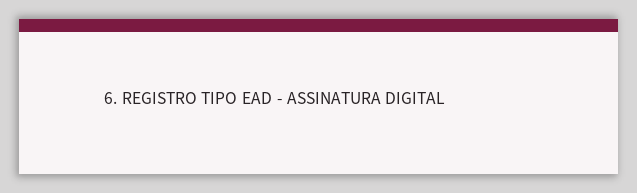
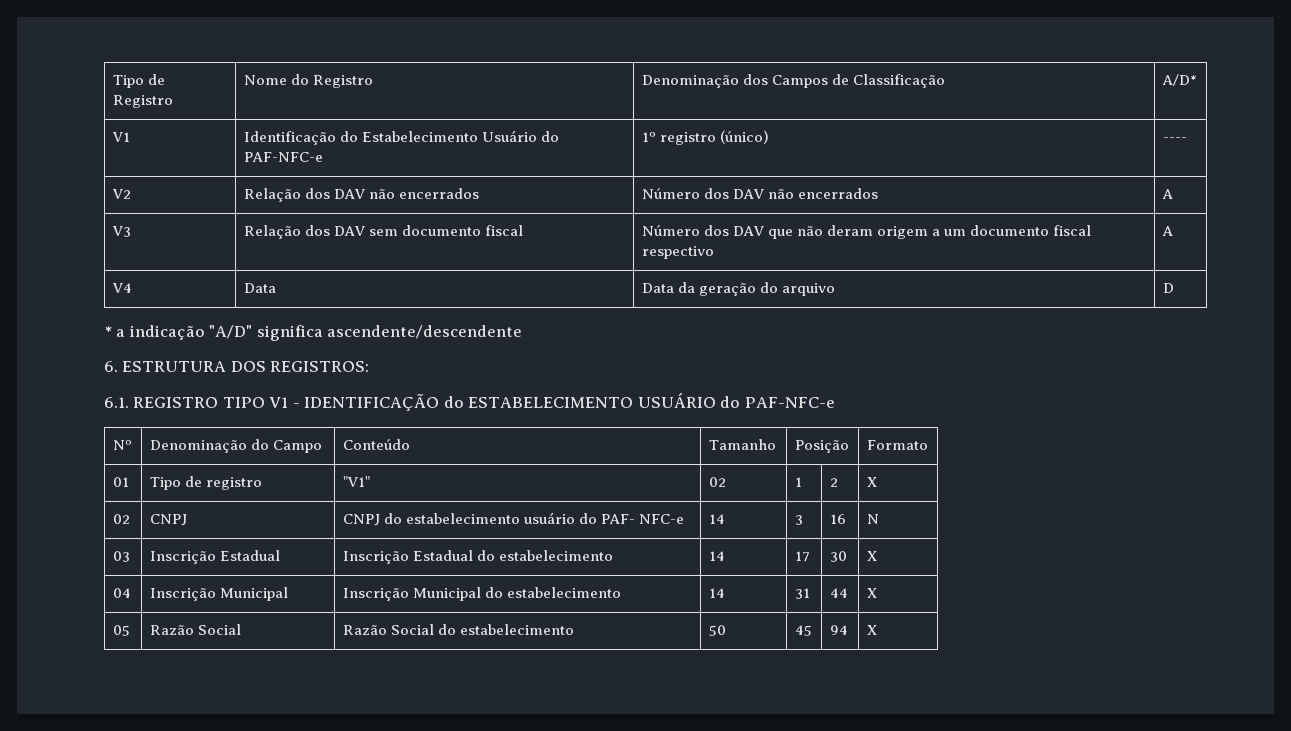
[104,92,446,104] 6. REGISTRO TIPO EAD - ASSINATURA DIGITAL -> [112,74,165,88] [112,95,173,108] [243,74,373,88] [641,74,945,88] [1161,74,1197,86] [111,132,130,142] [243,130,559,145] [243,152,323,162] [641,130,769,145] [1162,137,1187,142] [111,189,131,199] [243,188,479,202] [641,188,878,199] [1161,189,1173,199] [111,226,131,237] [243,225,523,239] [641,225,1092,239] [641,246,714,259] [1161,226,1173,236] [111,283,132,293] [243,283,276,293] [641,282,835,296] [1162,283,1174,293] [104,325,523,341] [104,361,370,372] [104,393,835,411] [112,440,132,450] [149,439,322,453] [342,439,410,450] [708,439,776,450] [794,440,849,453] [866,440,928,450] [112,477,129,487] [149,476,262,490] [342,476,370,487] [708,477,726,487] [794,477,802,487] [829,478,838,487] [866,477,877,487] [112,514,130,524] [149,514,187,526] [342,512,684,526] [708,514,725,524] [794,515,803,525] [829,514,846,524] [866,514,879,524] [112,551,130,562] [149,550,280,564] [342,550,613,564] [708,551,725,561] [794,551,810,562] [829,551,847,562] [866,551,877,561] [112,588,131,598] [149,587,288,601] [342,587,621,601] [708,588,725,598] [794,588,810,599] [829,588,848,598] [866,588,877,598] [112,625,130,636] [149,624,241,635] [342,624,574,635] [708,625,726,636] [794,625,812,636] [829,625,848,635] [866,625,877,635] Tipo de Registro | Nome do Registro | Denominação dos Campos de Classificação | A/D* // V1 | Identificação do Estabelecimento Usuário do PAF-NFC-e | 1º registro (único) | ---- // V2 | Relação dos DAV não encerrados | Número dos DAV não encerrados | A // V3 | Relação dos DAV sem documento fiscal | Número dos DAV que não deram origem a um documento fiscal respectivo | A // V4 | Data | Data da geração do arquivo | D // * a indicação "A/D" significa ascendente/descendente // 6. ESTRUTURA DOS REGISTROS: // 6.1. REGISTRO TIPO V1 - IDENTIFICAÇÃO do ESTABELECIMENTO USUÁRIO do PAF-NFC-e // Nº | Denominação do Campo | Conteúdo | Tamanho | Posição | Formato // 01 | Tipo de registro | "V1" | 02 | 1 | 2 | X // 02 | CNPJ | CNPJ do estabelecimento usuário do PAF- NFC-e | 14 | 3 | 16 | N // 03 | Inscrição Estadual | Inscrição Estadual do estabelecimento | 14 | 17 | 30 | X // 04 | Inscrição Municipal | Inscrição Municipal do estabelecimento | 14 | 31 | 44 | X // 05 | Razão Social | Razão Social do estabelecimento | 50 | 45 | 94 | X

